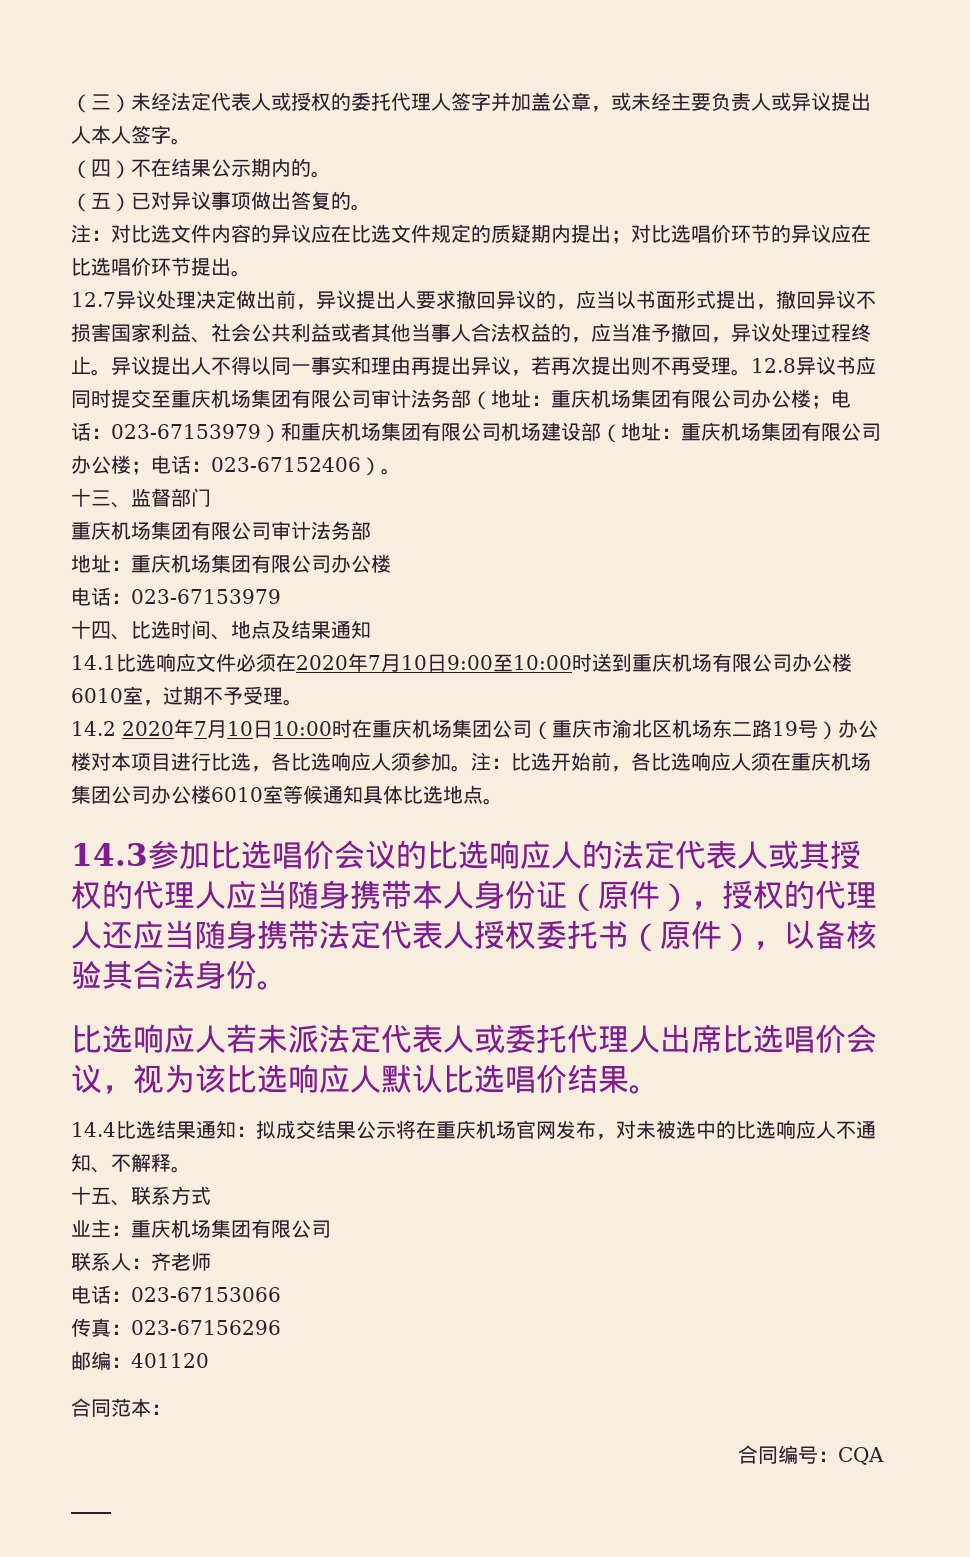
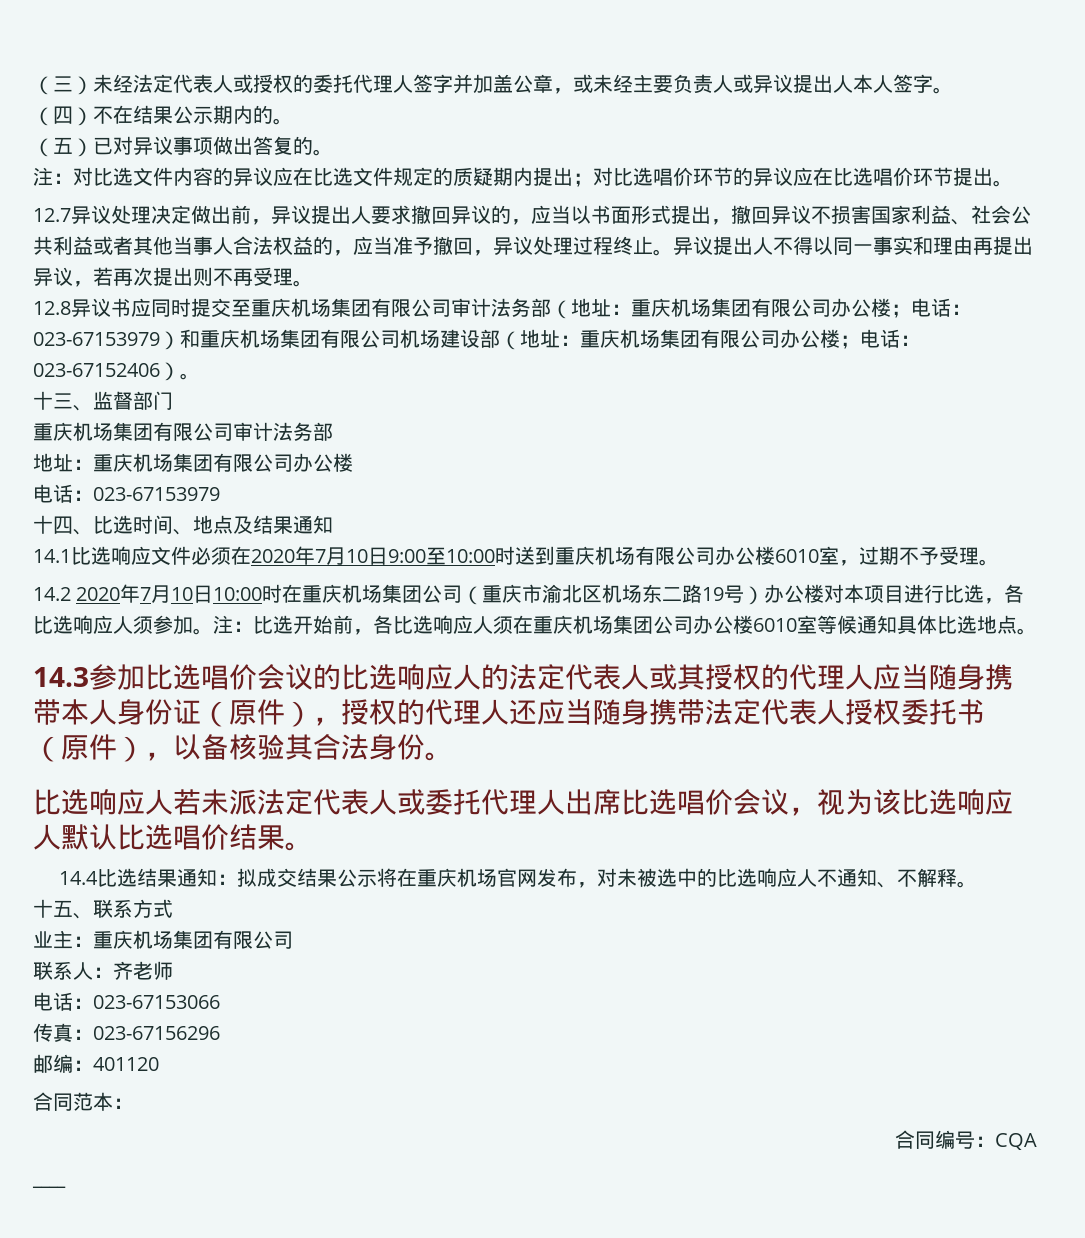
(751, 372) none -> (313, 283) //

